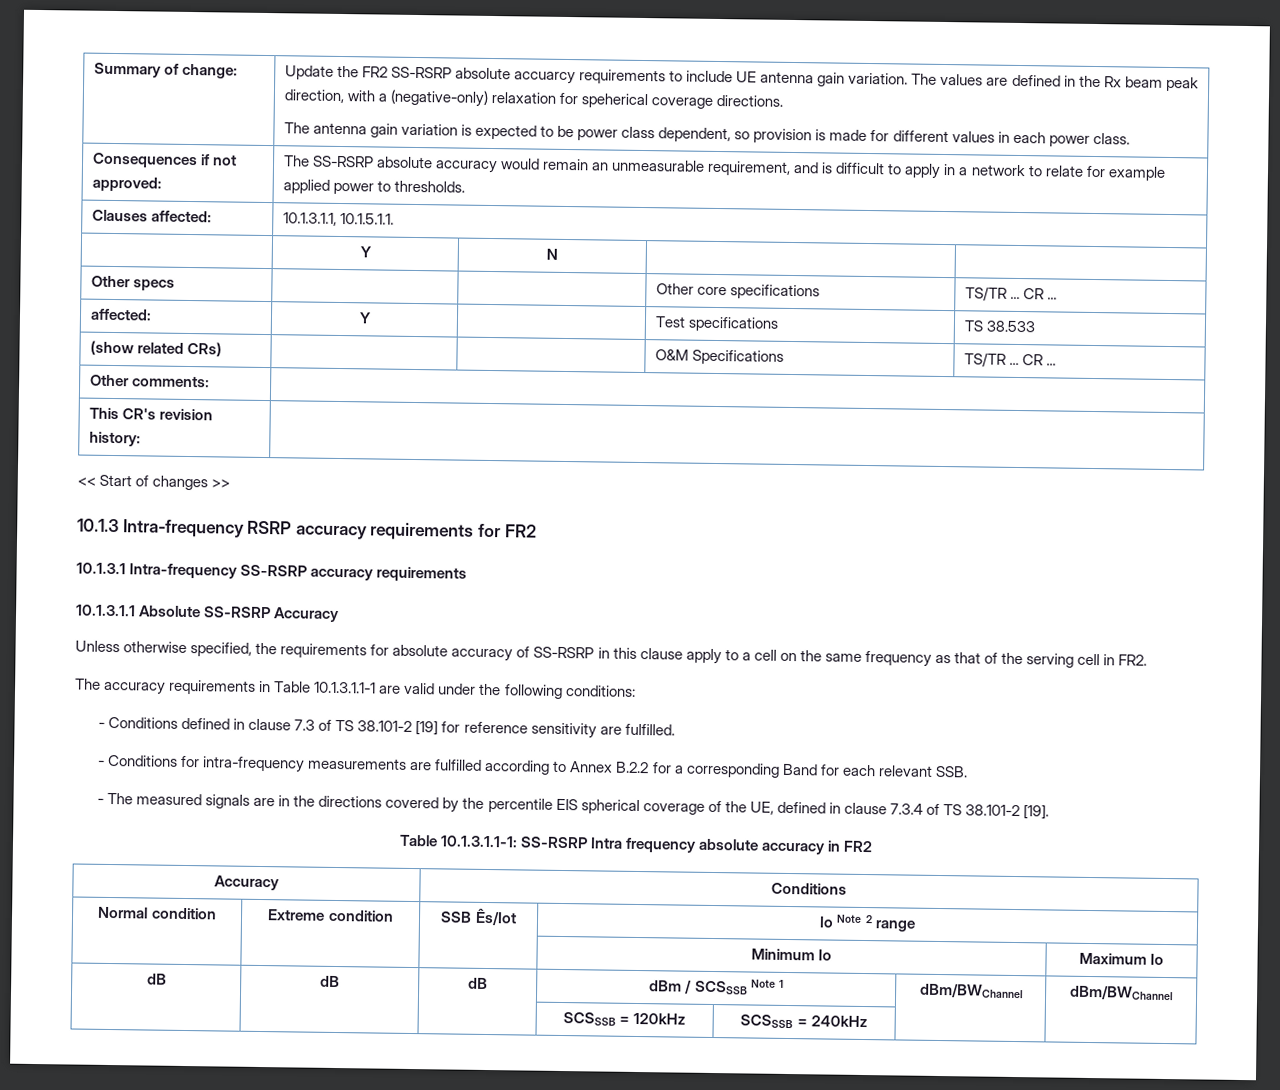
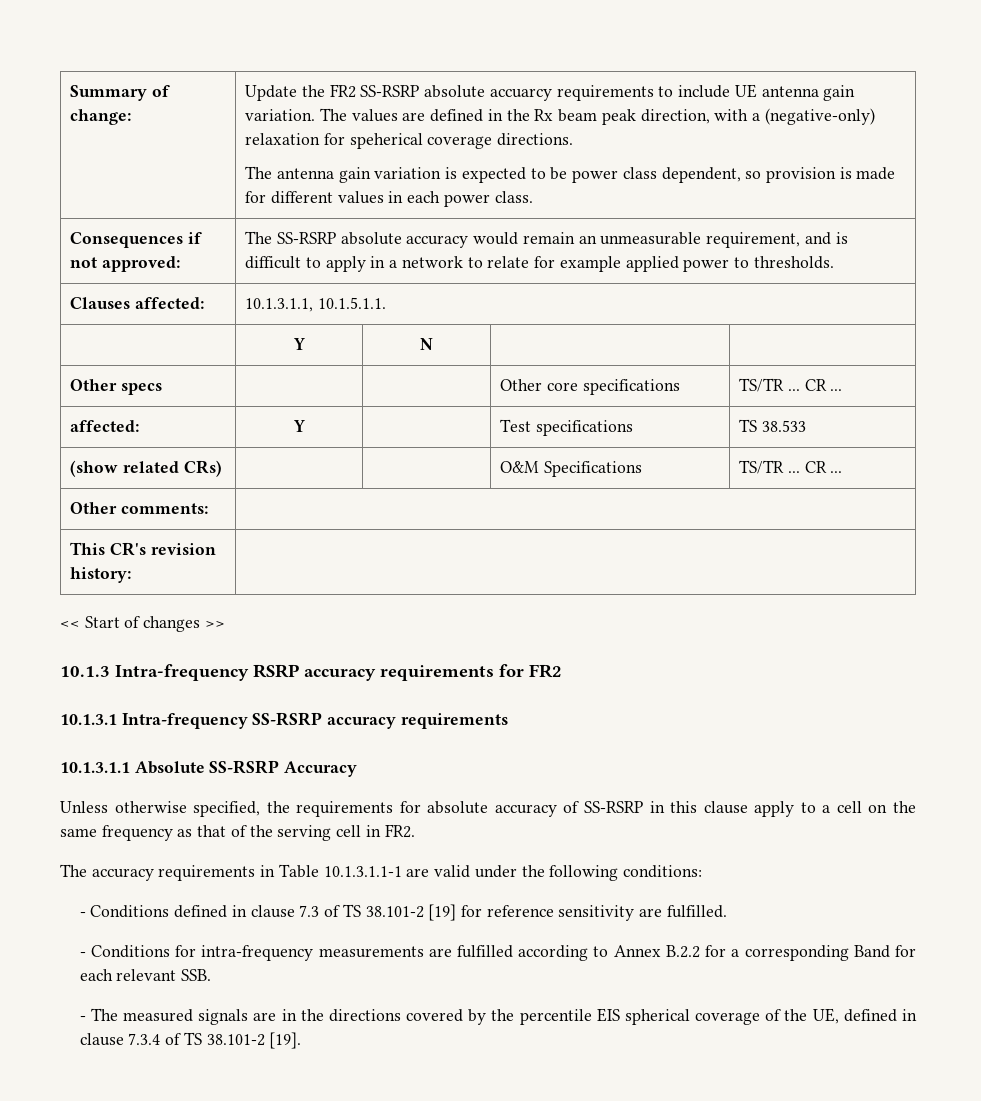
[398,834,874,855] [214,875,279,891] [771,882,847,895] [98,906,217,920] [267,909,394,922] [440,907,517,926] [819,914,916,932] [750,948,833,961] [1078,952,1165,965] [146,973,167,985] [320,975,340,988] [468,977,488,990] [649,979,784,995] [919,982,1023,999] [1070,984,1173,1001] [562,1012,687,1026] [740,1014,868,1029] // Table 10.1.3.1.1-1: SS-RSRP Intra frequency absolute accuracy in FR2 // Accuracy | Conditions // Normal condition | Extreme condition | SSB Ês/Iot | Io Note 2 range // | | | Minimum Io | Maximum Io // dB | dB | dB | dBm / SCSSSB Note 1 | dBm/BWChannel | dBm/BWChannel // | | | SCSSSB = 120kHz | SCSSSB = 240kHz | | -> (302, 1040) none

